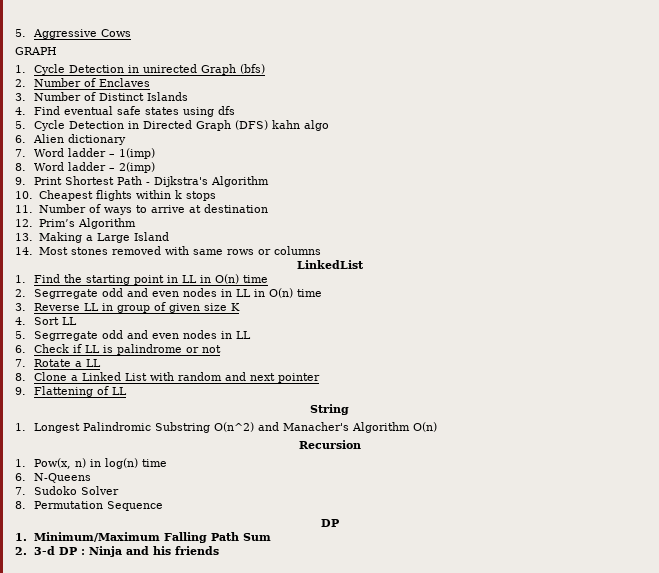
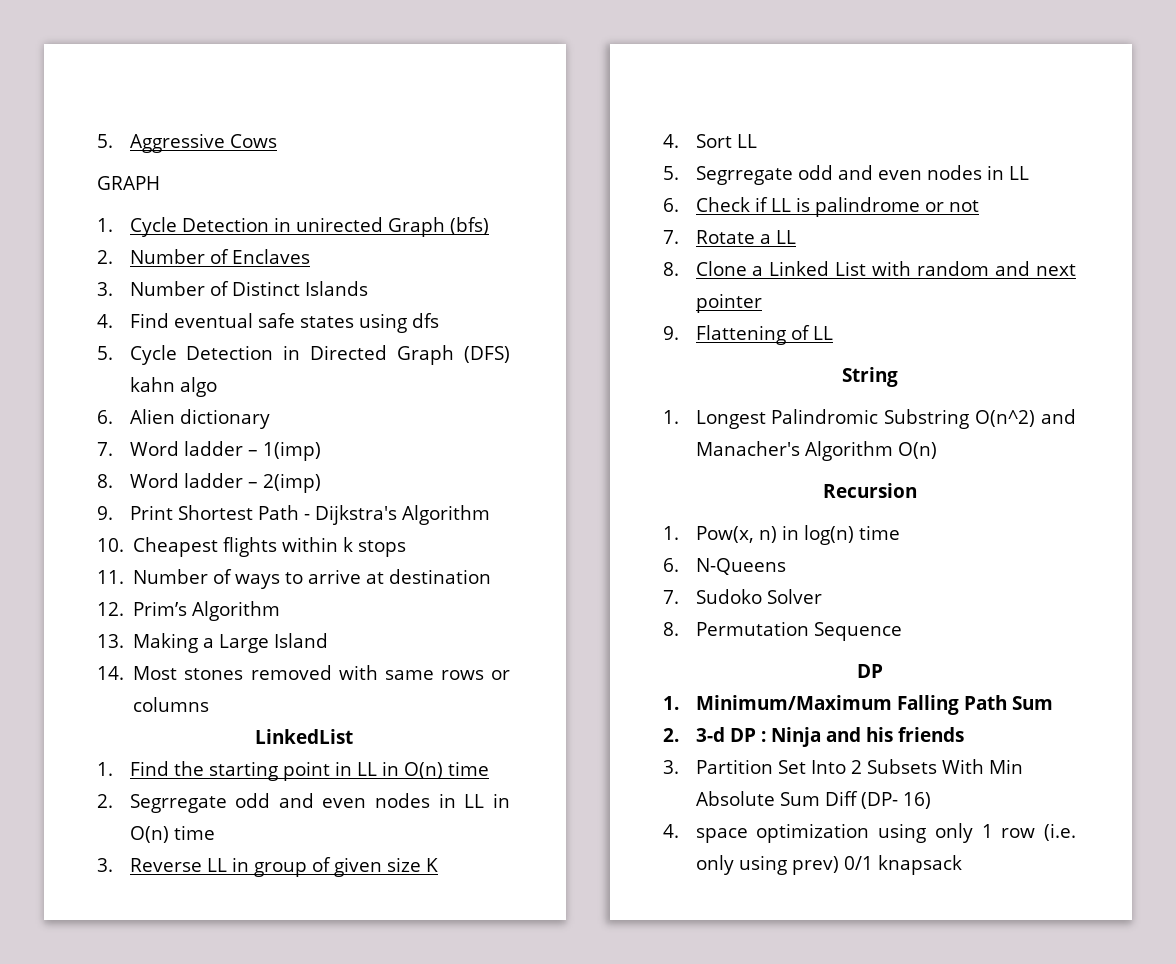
(219, 550) none -> [663,759,1023,774] [695,791,931,809] [663,823,1076,843] [695,855,962,875] // 3. Partition Set Into 2 Subsets With Min Absolute Sum Diff (DP- 16) // 4. space optimization using only 1 row (i.e. only using prev) 0/1 knapsack

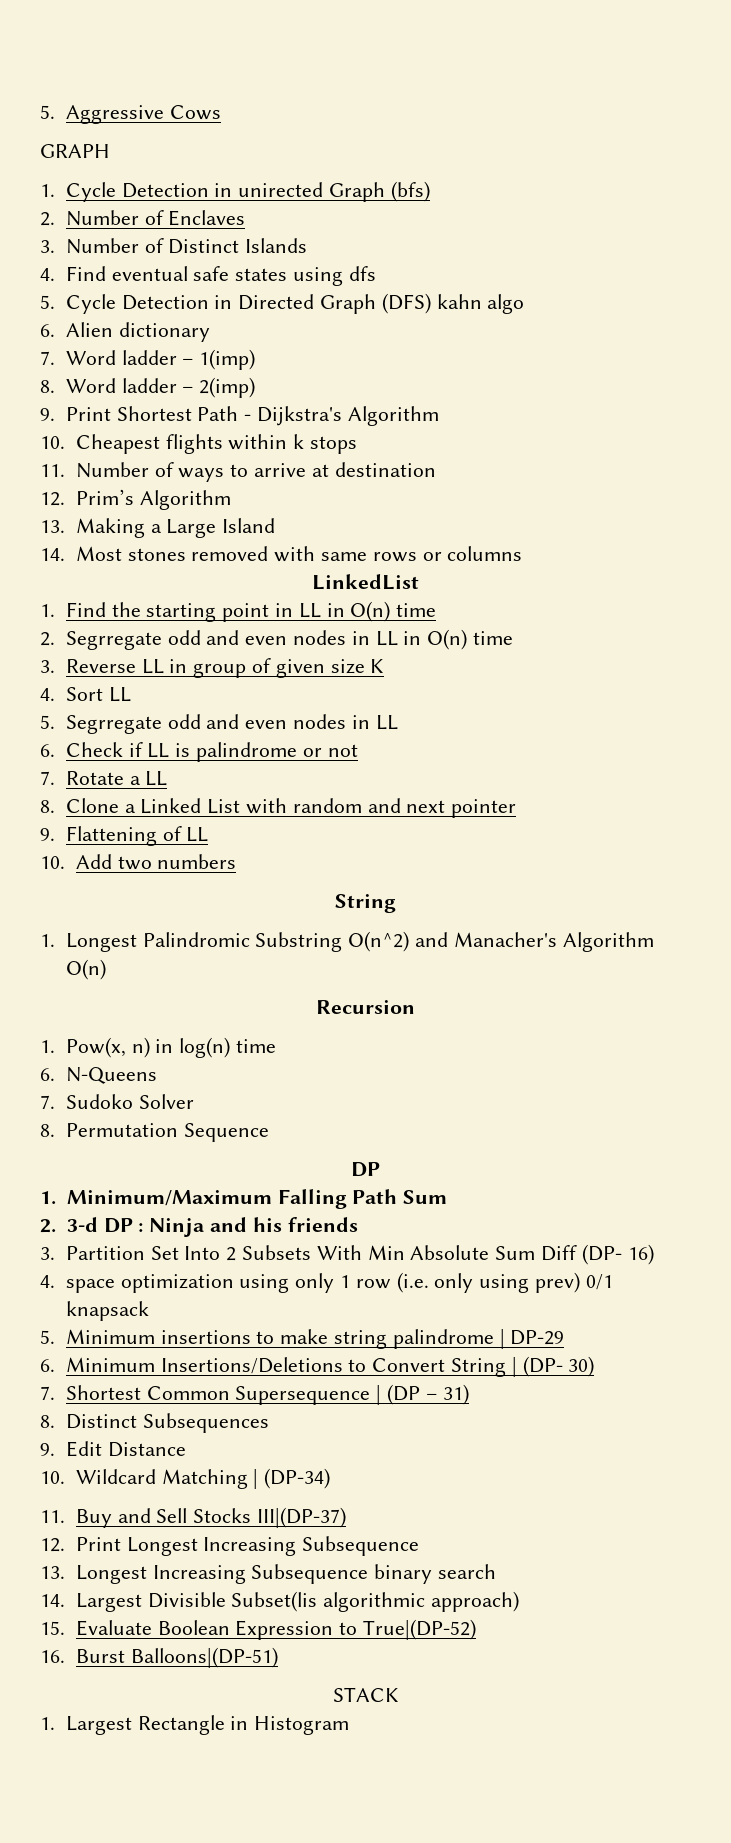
(833, 333) none -> [40,854,237,870] // 10. Add two numbers
(962, 865) none -> [40,1329,565,1349] [40,1356,595,1377] [40,1384,469,1405] [40,1413,269,1433] [40,1441,186,1457] [40,1468,331,1489] [40,1507,346,1528] [40,1536,420,1556] [40,1564,496,1584] [40,1591,519,1612] [40,1619,476,1640] [40,1647,278,1668] [332,1687,399,1702] [40,1715,350,1735] // 5. Minimum insertions to make string palindrome | DP-29 // 6. Minimum Insertions/Deletions to Convert String | (DP- 30) // 7. Shortest Common Supersequence | (DP – 31) // 8. Distinct Subsequences // 9. Edit Distance // 10. Wildcard Matching | (DP-34) // 11. Buy and Sell Stocks III|(DP-37) // 12. Print Longest Increasing Subsequence // 13. Longest Increasing Subsequence binary search // 14. Largest Divisible Subset(lis algorithmic approach) // 15. Evaluate Boolean Expression to True|(DP-52) // 16. Burst Balloons|(DP-51) // STACK // 1. Largest Rectangle in Histogram

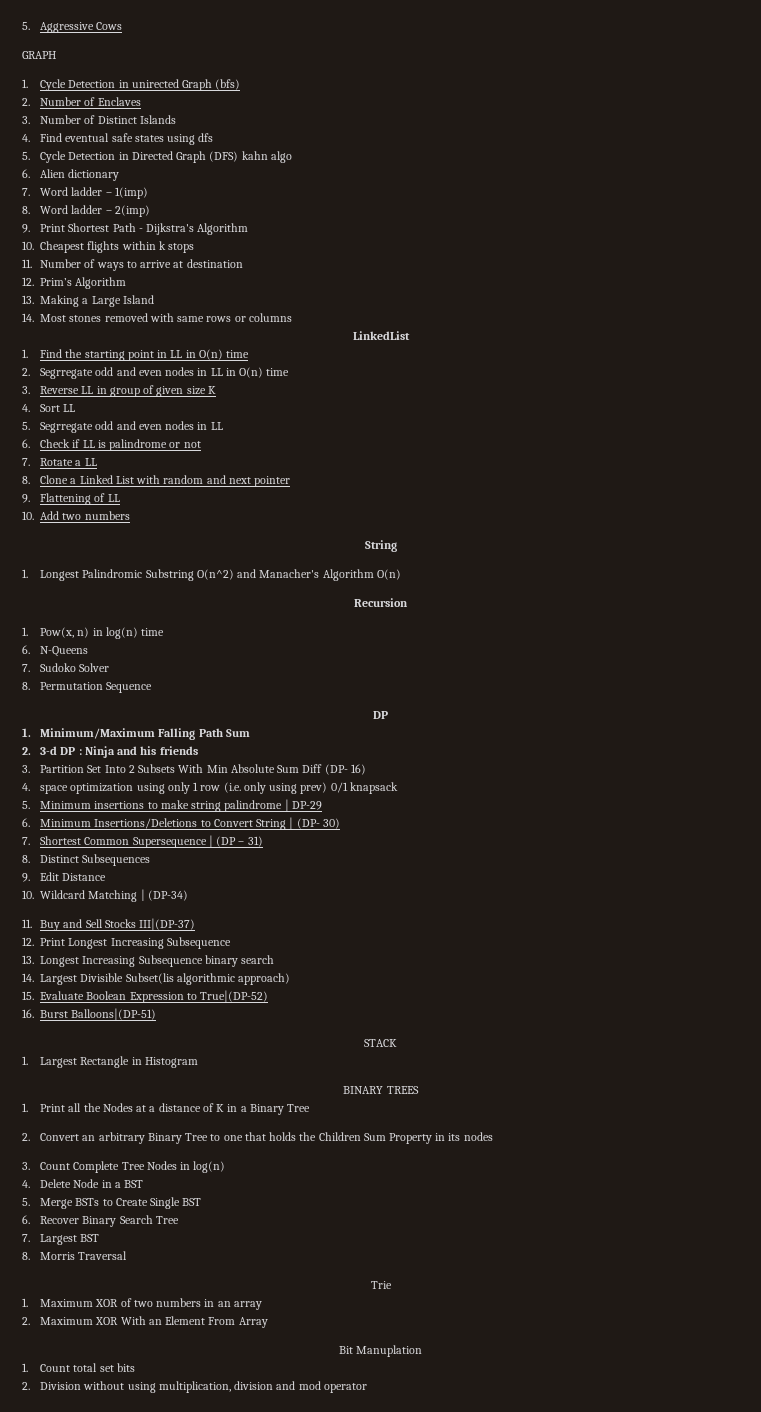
(350, 1725) none -> [343,1086,419,1094] [22,1103,311,1115] [22,1132,493,1144] [22,1161,226,1173] [22,1179,144,1188] [22,1197,202,1209] [22,1215,179,1227] [22,1234,100,1245] [22,1251,128,1260] [370,1281,392,1289] [22,1298,262,1310] [22,1316,268,1328] [338,1345,423,1357] [22,1363,135,1372] [22,1381,367,1393] // BINARY TREES // 1. Print all the Nodes at a distance of K in a Binary Tree // 2. Convert an arbitrary Binary Tree to one that holds the Children Sum Property in its nodes // 3. Count Complete Tree Nodes in log(n) // 4. Delete Node in a BST // 5. Merge BSTs to Create Single BST // 6. Recover Binary Search Tree // 7. Largest BST // 8. Morris Traversal // Trie // 1. Maximum XOR of two numbers in an array // 2. Maximum XOR With an Element From Array // Bit Manuplation // 1. Count total set bits // 2. Division without using multiplication, division and mod operator

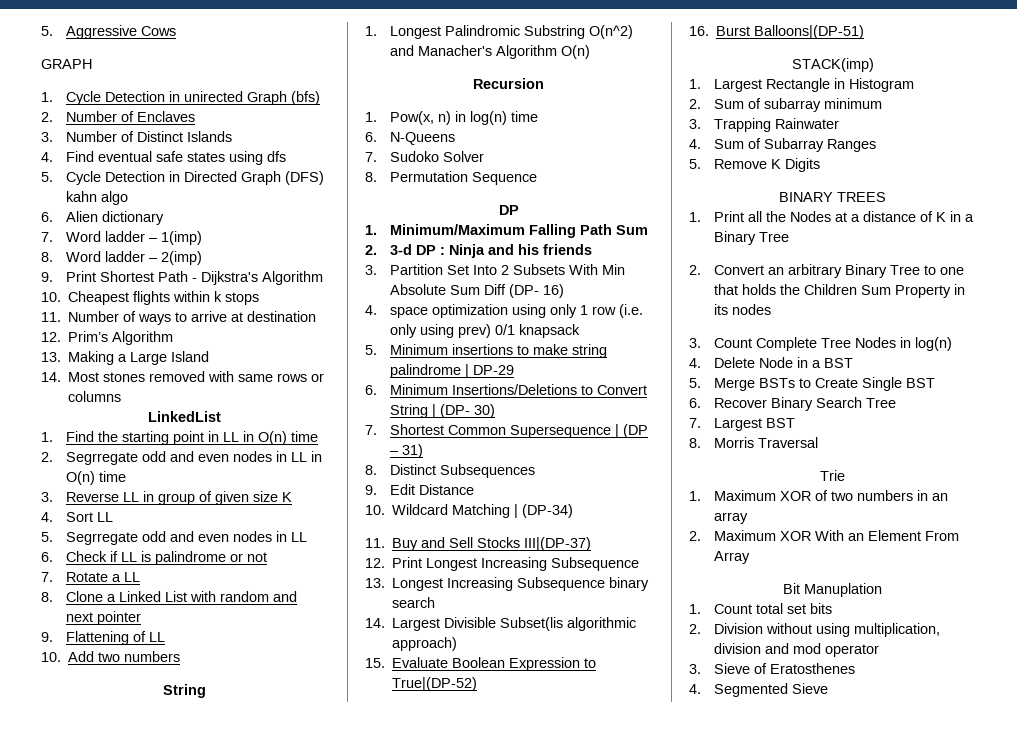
[364,1039,397,1047] STACK -> [791,58,874,72] STACK(imp)
(198, 1062) none -> [689,98,883,112] [689,118,840,132] [689,138,877,152] [689,158,821,172] // 2. Sum of subarray minimum // 3. Trapping Rainwater // 4. Sum of Subarray Ranges // 5. Remove K Digits
(367, 1388) none -> [689,663,856,674] [689,683,829,697] // 3. Sieve of Eratosthenes // 4. Segmented Sieve

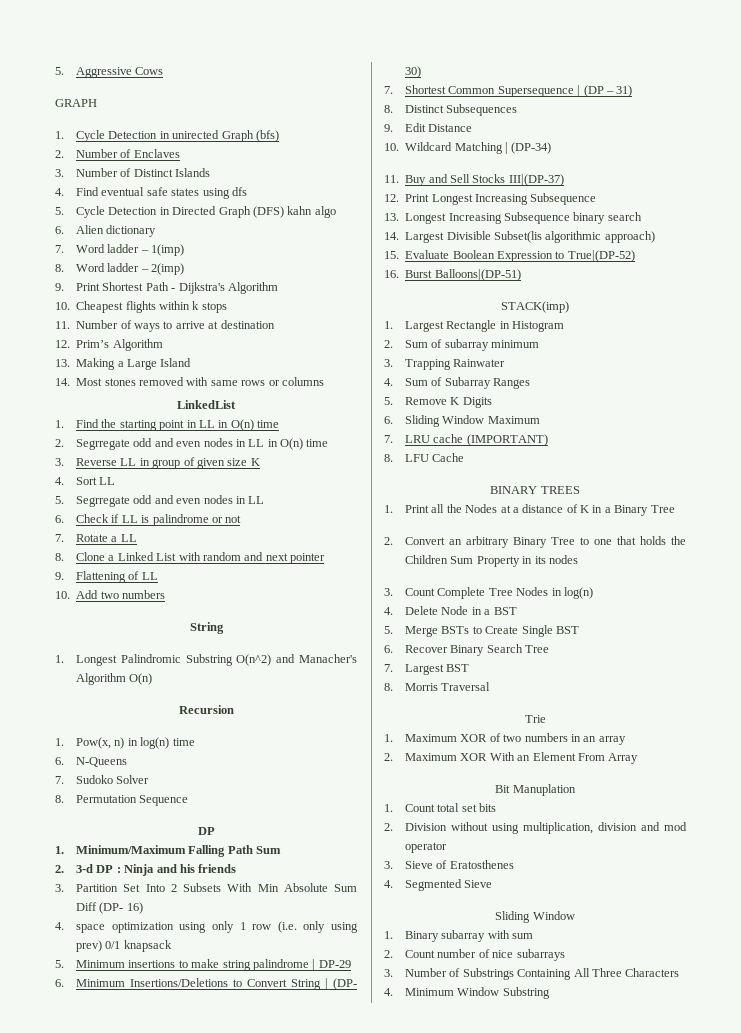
(821, 165) none -> [384,415,540,427] [384,434,548,446] [384,453,465,462] // 6. Sliding Window Maximum // 7. LRU cache (IMPORTANT) // 8. LFU Cache
(829, 688) none -> [495,911,575,923] [384,930,534,942] [384,949,565,961] [384,968,680,980] [384,987,550,999] // Sliding Window // 1. Binary subarray with sum // 2. Count number of nice subarrays // 3. Number of Substrings Containing All Three Characters // 4. Minimum Window Substring

